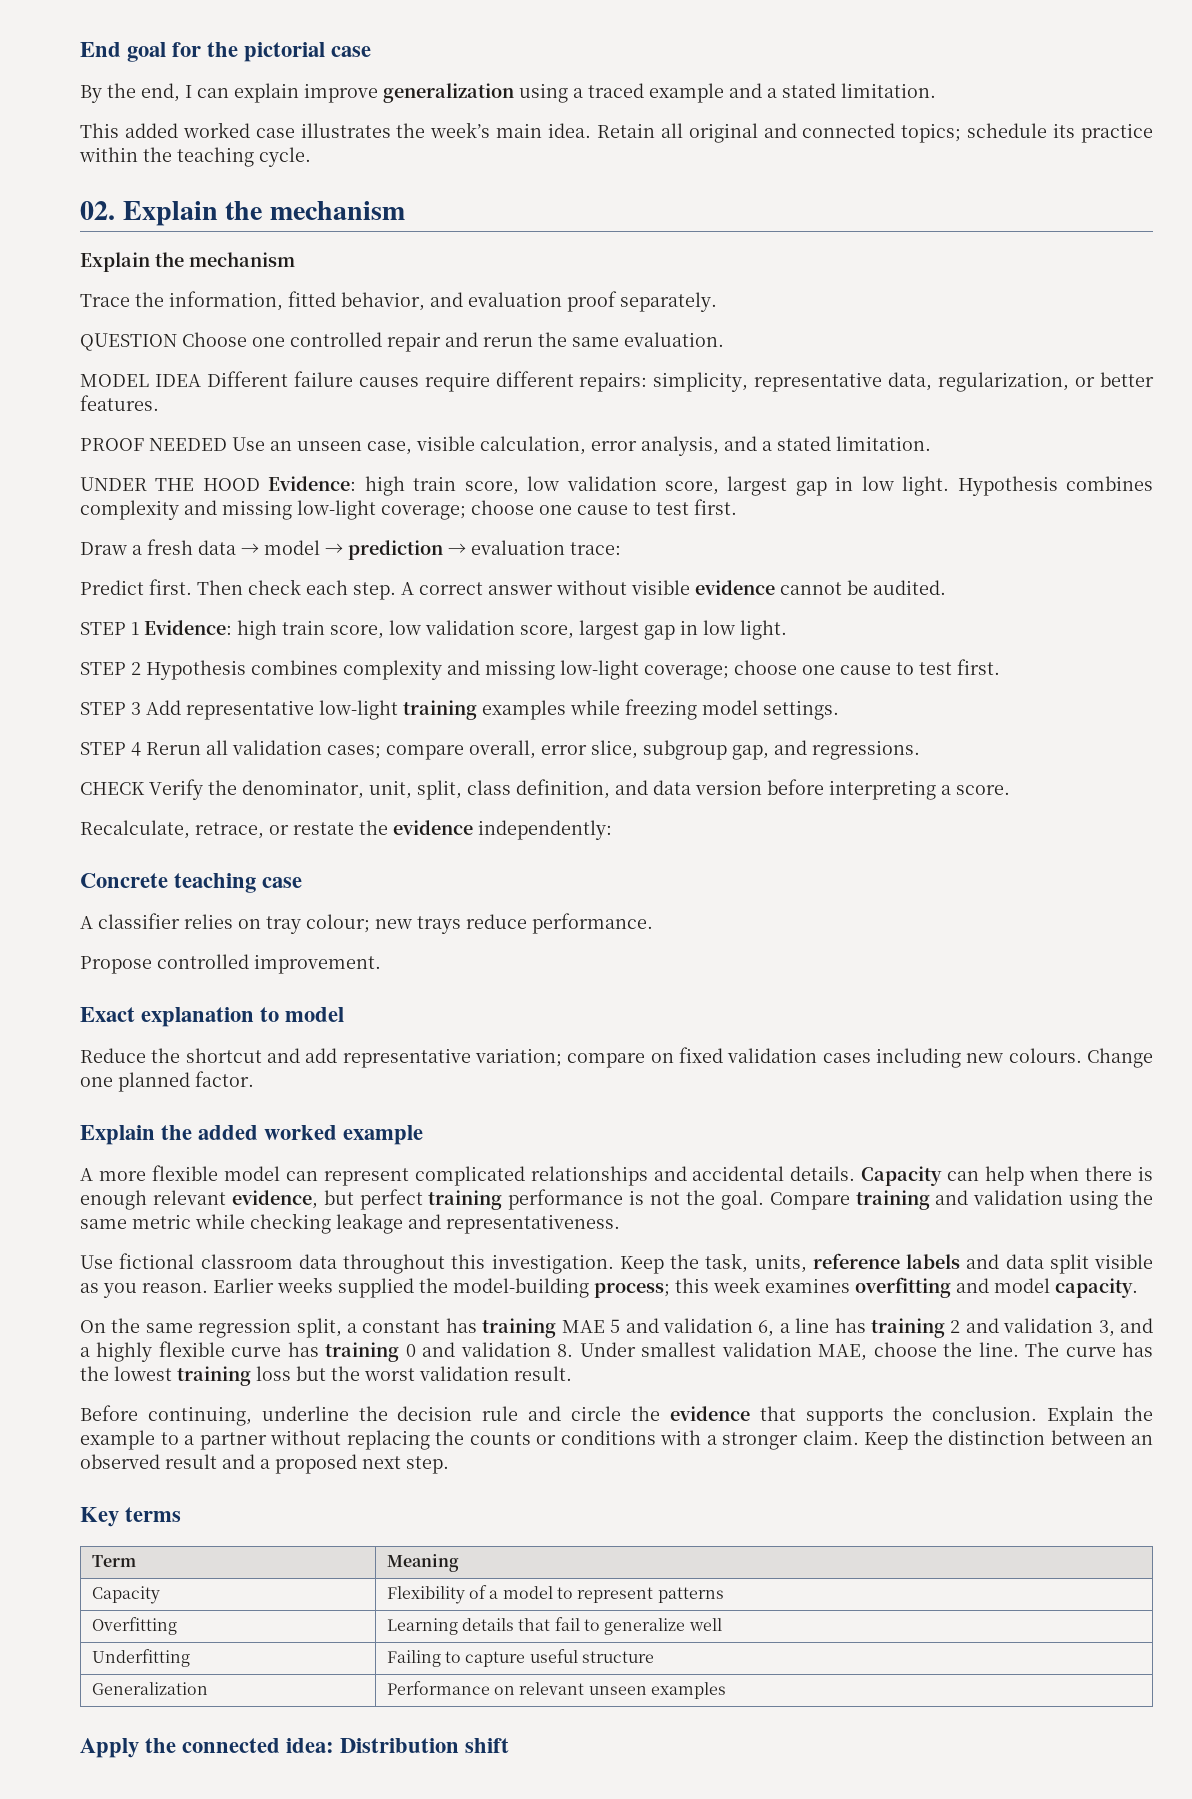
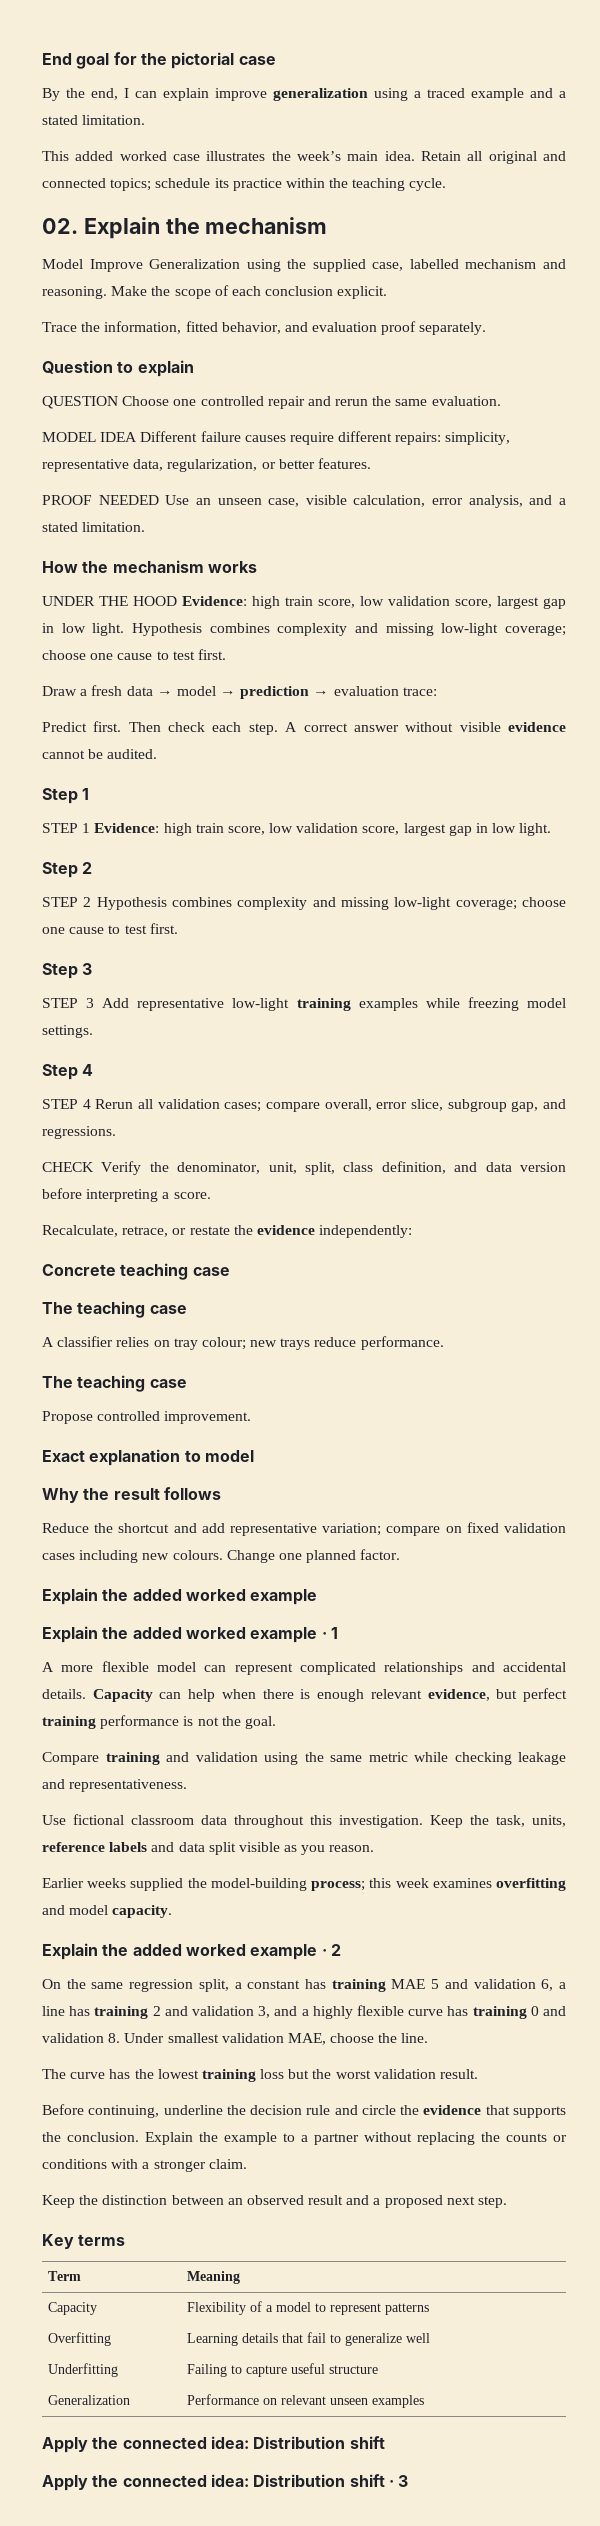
[80,252,295,272] Explain the mechanism -> [42,259,566,272] [42,285,388,299] Model Improve Generalization using the supplied case, labelled mechanism and reasoning. Make the scope of each conclusion explicit.
(717, 302) none -> [42,360,194,377] // Question to explain
(931, 443) none -> [42,560,257,573] // How the mechanism works
(946, 587) none -> [42,788,90,804] // Step 1
(787, 630) none -> [42,862,93,878] // Step 2
(1000, 667) none -> [42,963,93,979] // Step 3
(839, 710) none -> [42,1064,94,1080] // Step 4
(303, 882) none -> [42,1301,187,1318] // The teaching case
(653, 923) none -> [42,1375,187,1392] // The teaching case
(345, 1014) none -> [42,1487,221,1503] // Why the result follows
(424, 1135) none -> [42,1626,338,1643] // Explain the added worked example · 1
(764, 1200) none -> (276, 1722) //
(208, 1288) none -> (375, 1848) //
(1138, 1288) none -> [42,1943,341,1960] // Explain the added worked example · 2
(1019, 1349) none -> (429, 2038) //
(859, 1437) none -> (247, 2164) //
(510, 1745) none -> [42,2474,409,2491] // Apply the connected idea: Distribution shift · 3

